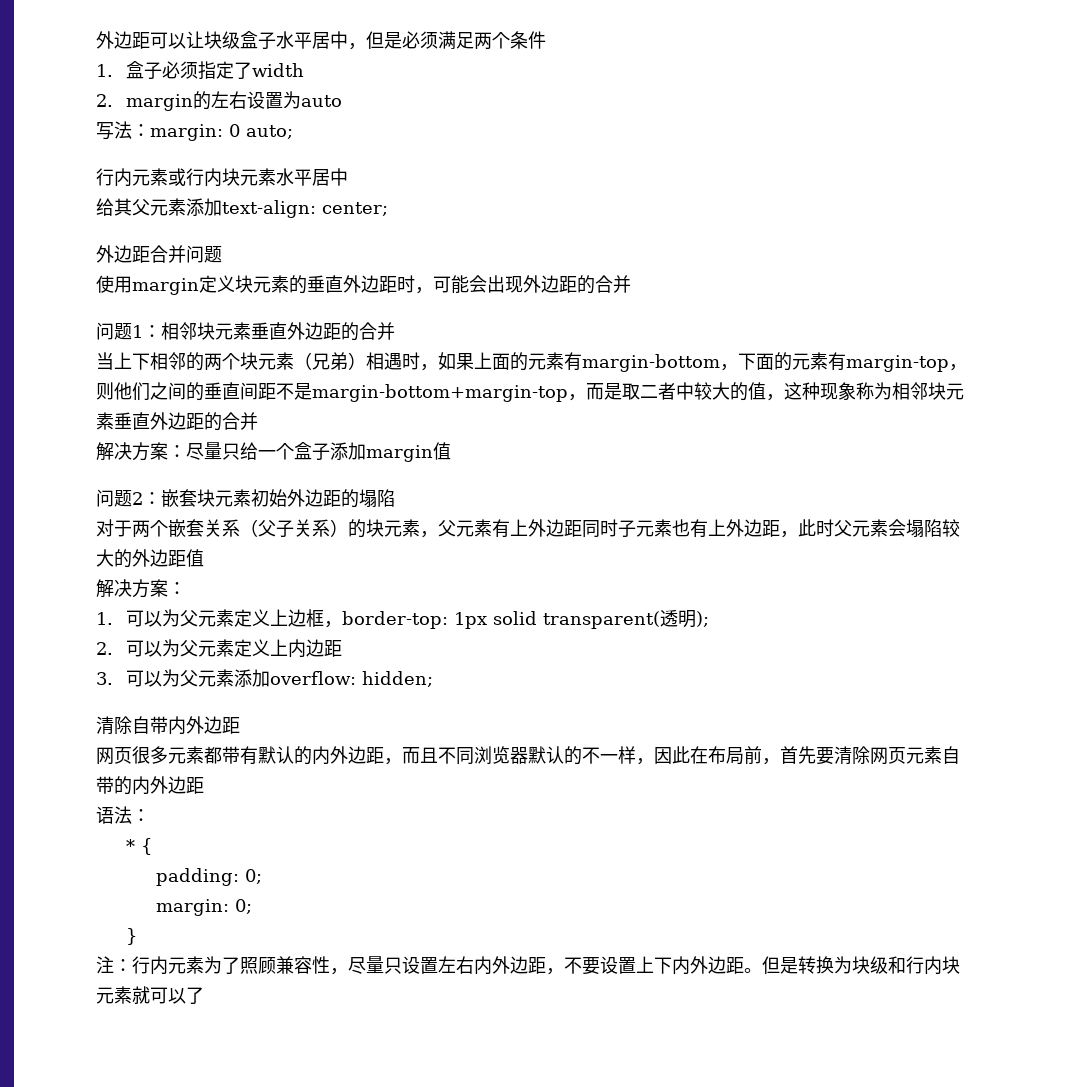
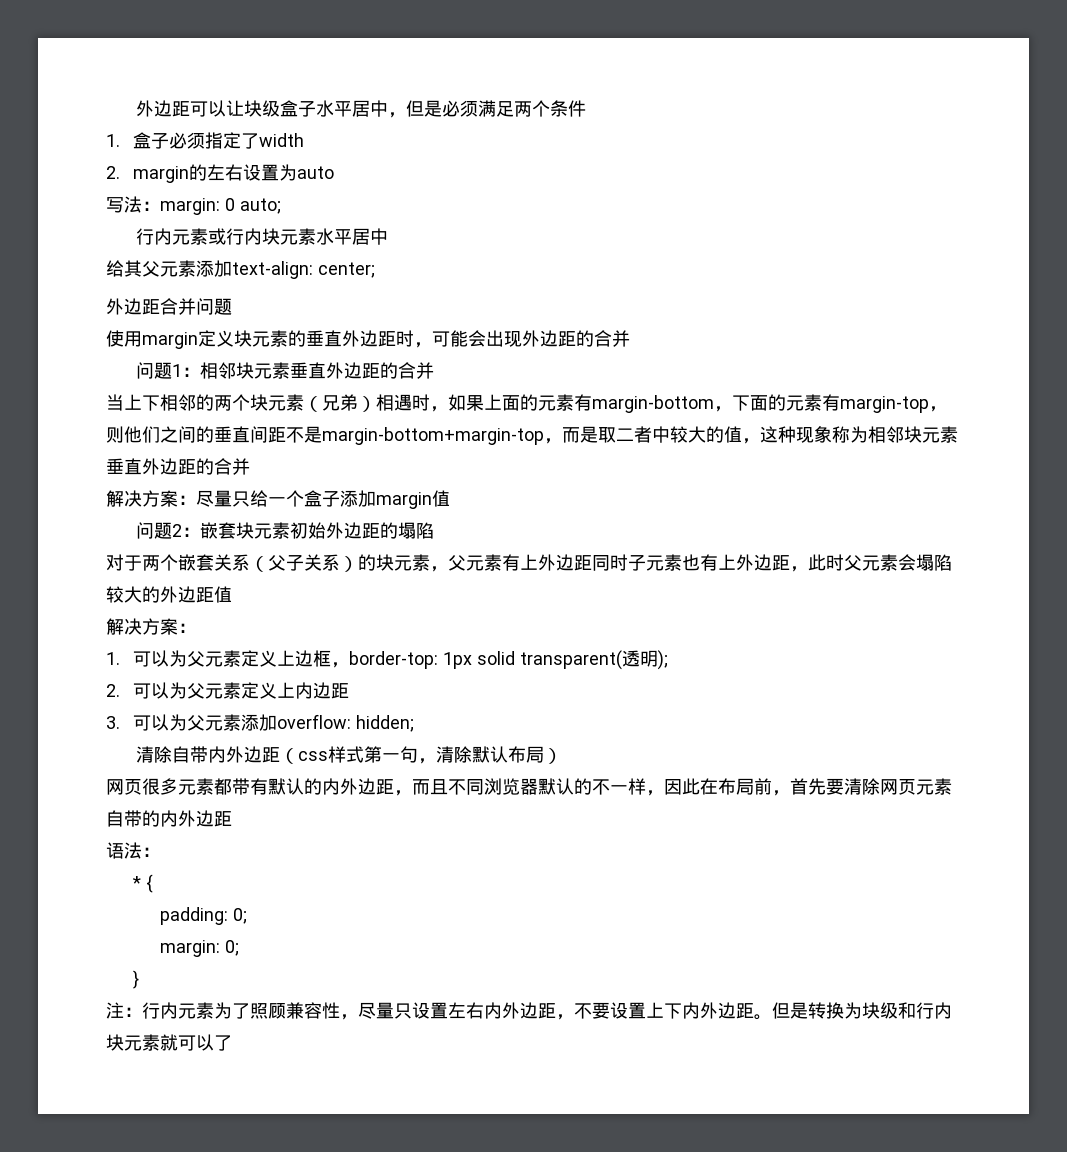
(240, 725) none -> [279,746,562,764] （css样式第一句，清除默认布局）

